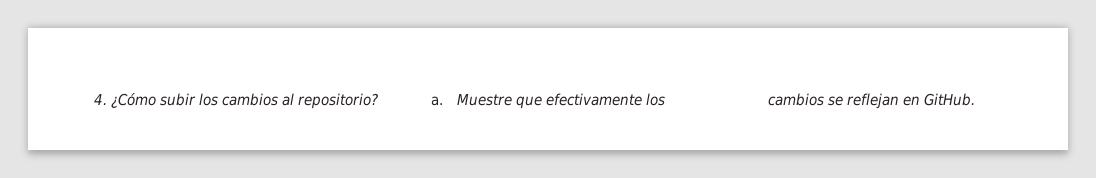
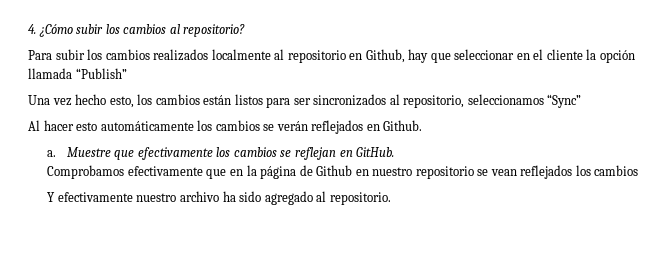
(379, 101) none -> [28,49,635,63] [28,68,127,79] [28,94,582,108] [28,120,423,134] // Para subir los cambios realizados localmente al repositorio en Github, hay que seleccionar en el cliente la opción llamada “Publish” // Una vez hecho esto, los cambios están listos para ser sincronizados al repositorio, seleccionamos “Sync” // Al hacer esto automáticamente los cambios se verán reflejados en Github.
(976, 99) none -> [47,165,639,179] [47,191,391,205] // Comprobamos efectivamente que en la página de Github en nuestro repositorio se vean reflejados los cambios // Y efectivamente nuestro archivo ha sido agregado al repositorio.

